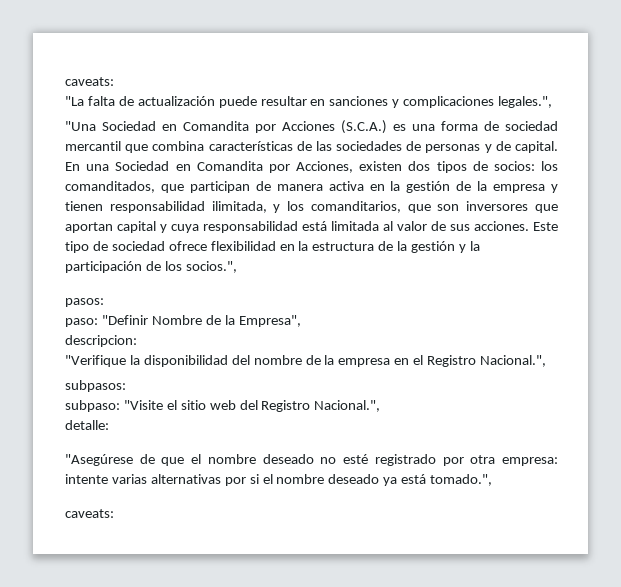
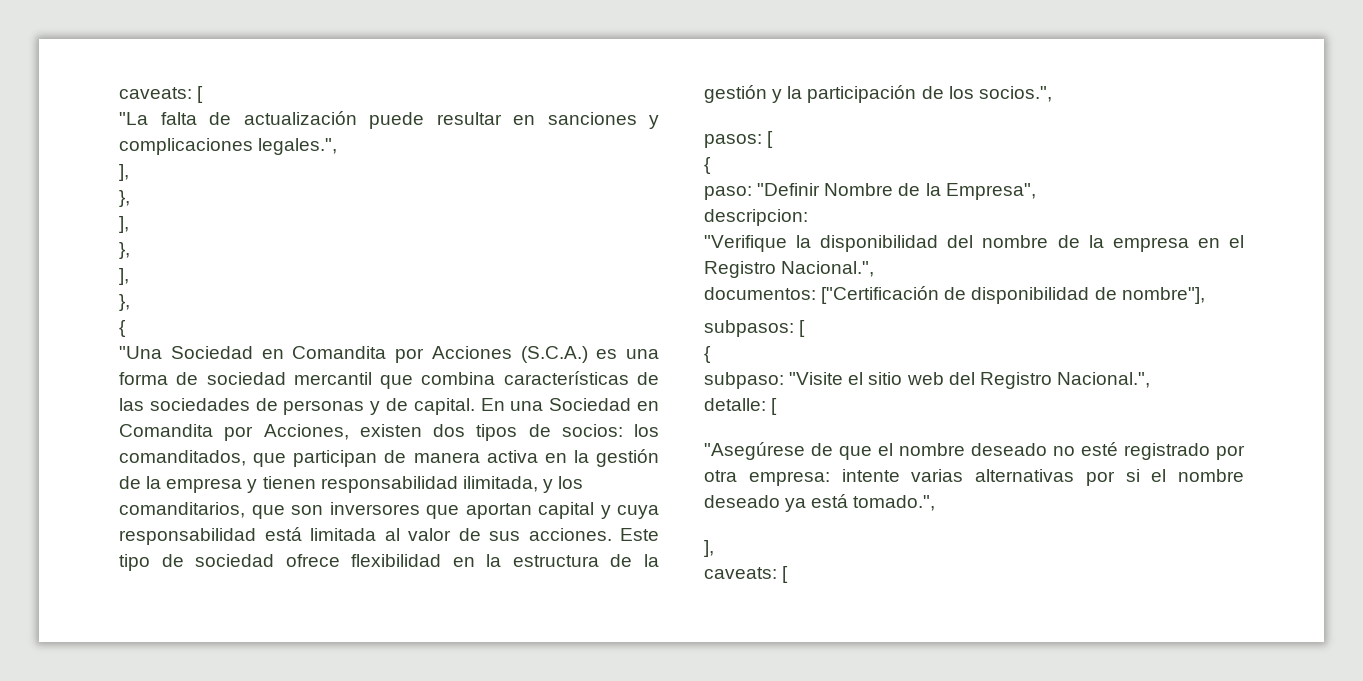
[65,77,114,86] caveats: -> [119,86,204,103] caveats: [
(553, 102) none -> [119,164,129,181] [119,190,130,207] [119,216,129,233] [119,242,130,259] [119,268,129,285] [119,294,130,311] [119,320,126,337] // ], // }, // ], // }, // ], // }, // {
(104, 302) none -> [767,131,774,148] [704,157,711,174] [ // {
(547, 361) none -> [704,286,1205,304] // documentos: ["Certificación de disponibilidad de nombre"],
(126, 386) none -> [799,320,806,337] [704,346,711,363] [ // {
(109, 425) none -> [771,398,778,415] [
[65,509,114,518] // caveats: -> [704,540,714,557] [704,566,789,583] // ], // caveats: [

